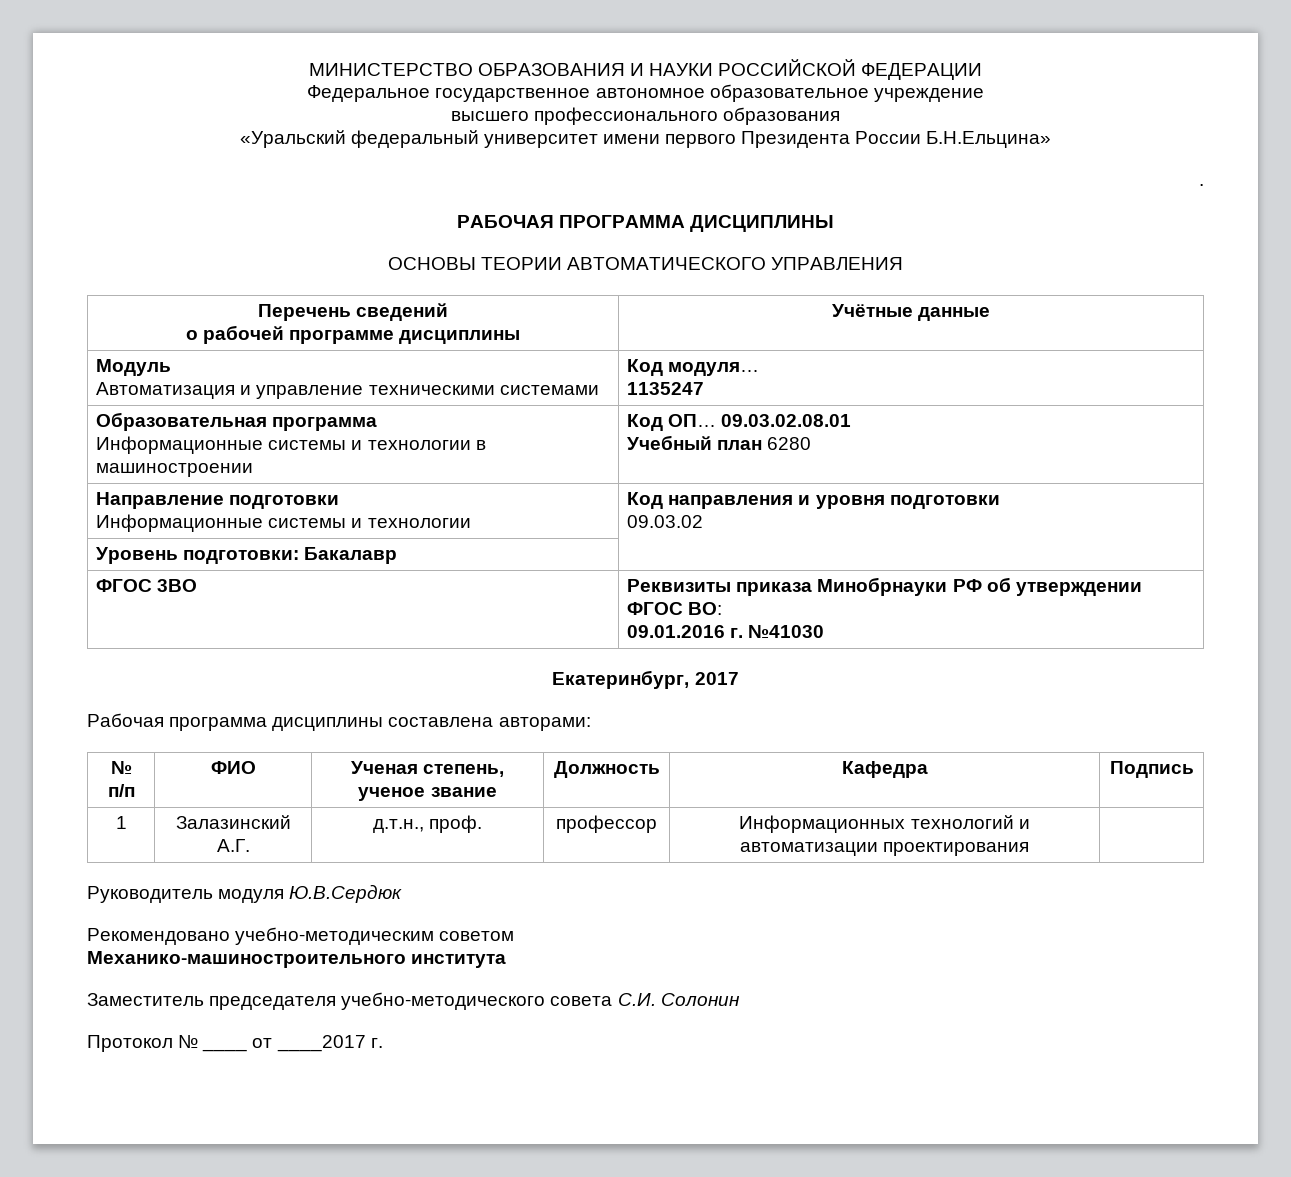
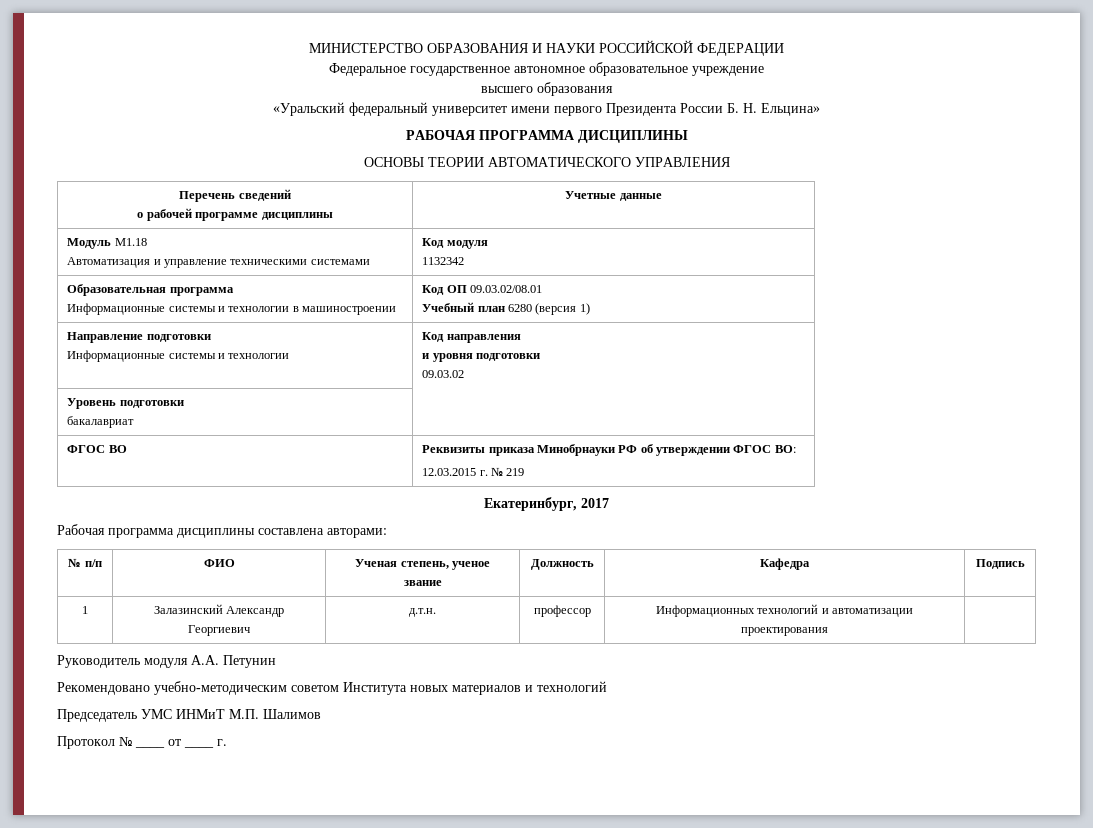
[534,107,718,125] профессионального -> (533, 89) none
[926,131,1052,148] [1199,184,1204,186] Б.Н.Ельцина» // . -> [727,103,820,116] Б. Н. Ельцина»
[831,304,913,317] Учётные -> [565,191,617,199] Учетные
(172, 367) none -> [114,238,147,246] М1.18
[668,362,760,376] [627,382,705,395] модуля… // 1135247 -> [446,240,488,249] [422,257,465,265] модуля // 1132342
[668,414,852,427] ОП… 09.03.02.08.01 -> [446,285,542,293] ОП 09.03.02/08.01
(812, 443) none -> [535,303,590,315] (версия 1)
(794, 502) none -> (521, 338) //
[183,547,398,564] [96,579,198,592] подготовки: Бакалавр | // ФГОС 3ВО -> [119,400,184,408] [67,416,135,428] [67,445,127,453] подготовки // бакалавриат | // ФГОС ВО
[627,625,825,638] 09.01.2016 г. №41030 -> [422,467,525,476] 12.03.2015 г. № 219
[216,839,250,852] [372,815,483,833] А.Г. | д.т.н., проф. -> [226,606,285,617] [188,625,250,636] [409,608,436,617] Александр Георгиевич | д.т.н.
[289,884,403,903] Ю.В.Сердюк -> [191,655,276,668] А.А. Петунин
[87,951,507,968] [87,992,740,1010] // Механико-машиностроительного института // Заместитель председателя учебно-методического совета С.И. Солонин -> [343,681,607,695] [57,709,321,722] Института новых материалов и технологий // Председатель УМС ИНМиТ М.П. Шалимов
[276,1035,366,1052] ____2017 -> [184,746,214,748] ____

